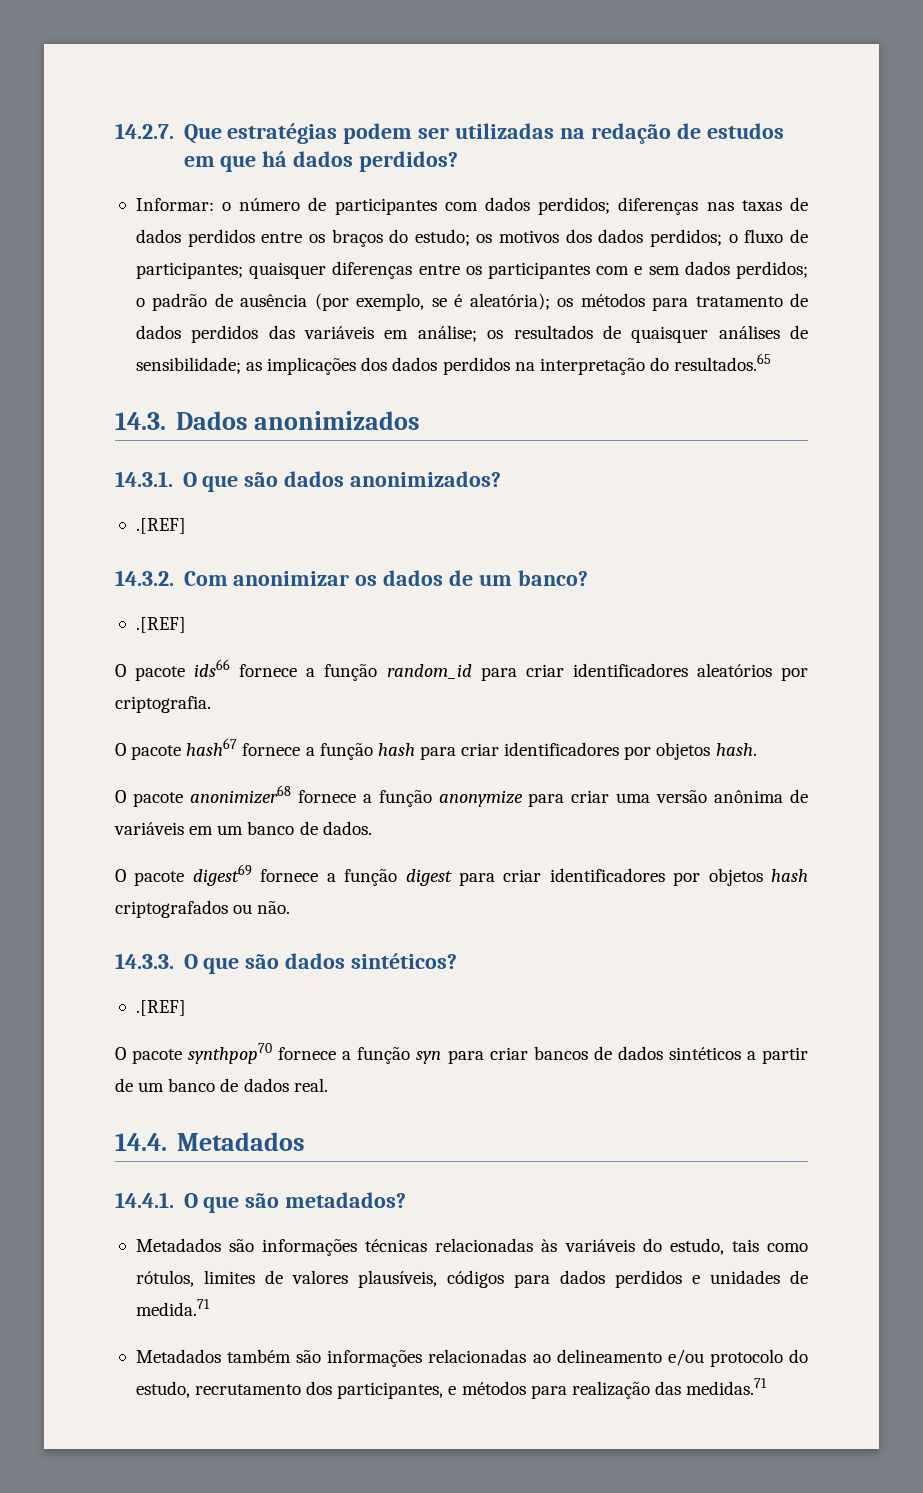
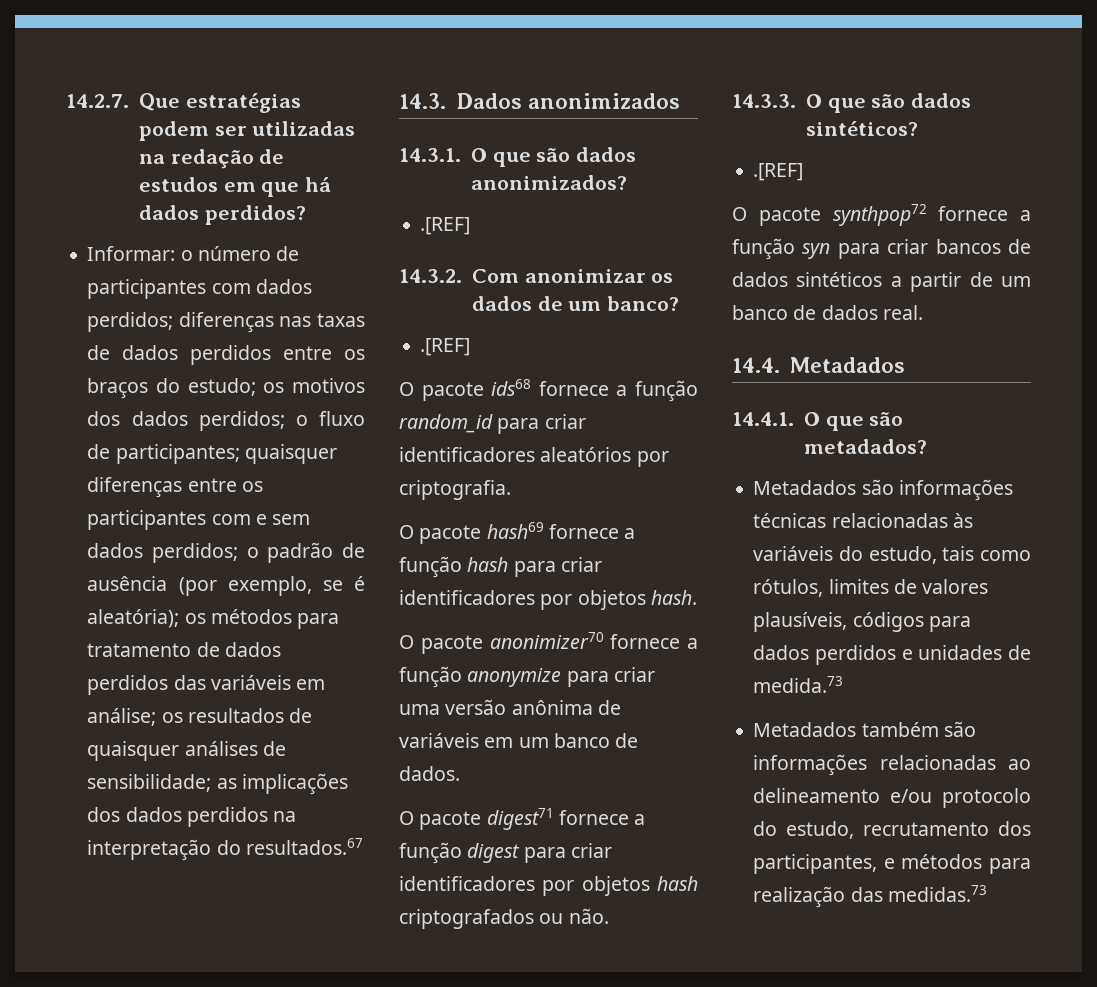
[674,353,772,371] resultados.65 -> [245,838,363,855] resultados.67
[194,659,231,677] ids66 -> [491,379,532,396] ids68
[186,738,238,756] hash67 -> [486,522,544,539] hash69
[189,785,291,804] anonimizer68 -> [489,632,604,649] anonimizer70
[192,864,252,886] digest69 -> [486,808,554,830] digest71
[188,1043,273,1064] synthpop70 -> [832,204,927,226] synthpop72
[135,1299,210,1316] medida.71 -> [753,676,844,693] medida.73
[686,1378,768,1395] medidas.71 -> [887,885,987,902] medidas.73

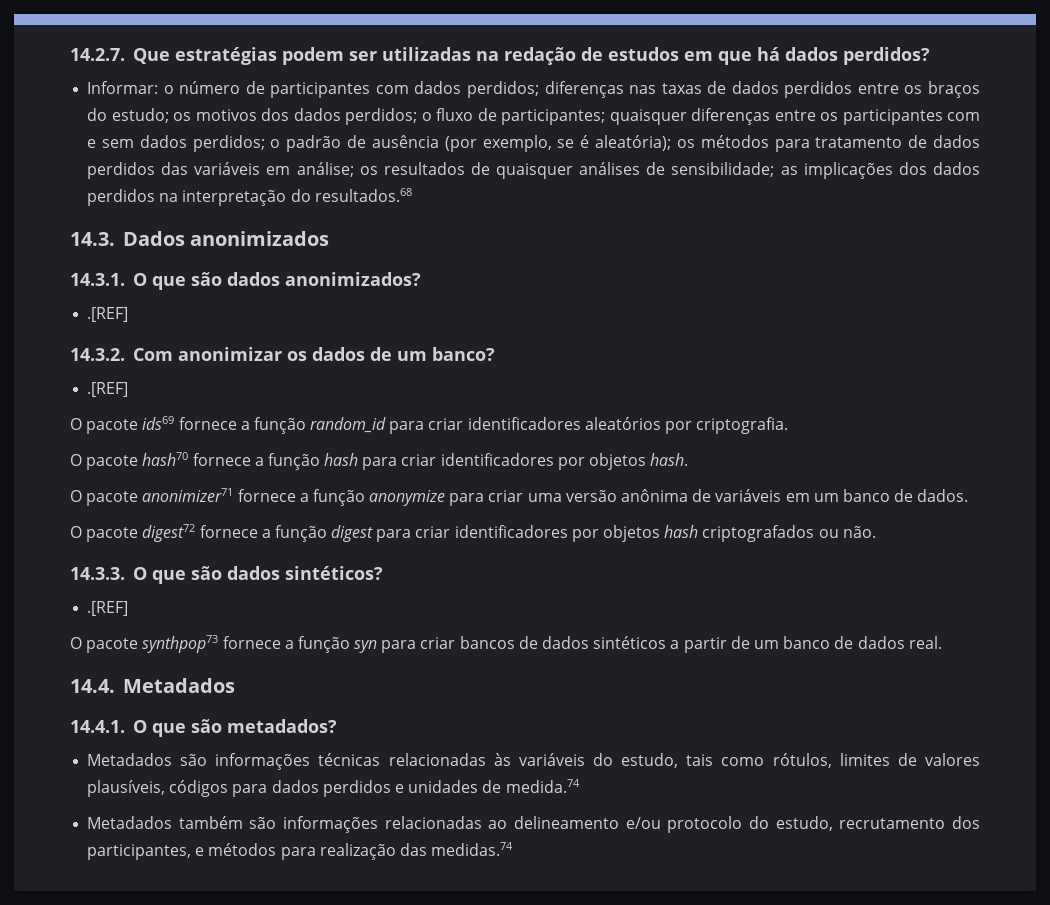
[245,838,363,855] resultados.67 -> [314,188,412,202] resultados.68
[491,379,532,396] ids68 -> [142,416,175,430] ids69
[486,522,544,539] hash69 -> [142,452,189,466] hash70
[489,632,604,649] anonimizer70 -> [142,488,234,502] anonimizer71
[486,808,554,830] digest71 -> [142,524,196,542] digest72
[832,204,927,226] synthpop72 -> [142,635,219,653] synthpop73
[753,676,844,693] medida.73 -> [505,779,580,793] medida.74
[887,885,987,902] medidas.73 -> [431,842,514,856] medidas.74

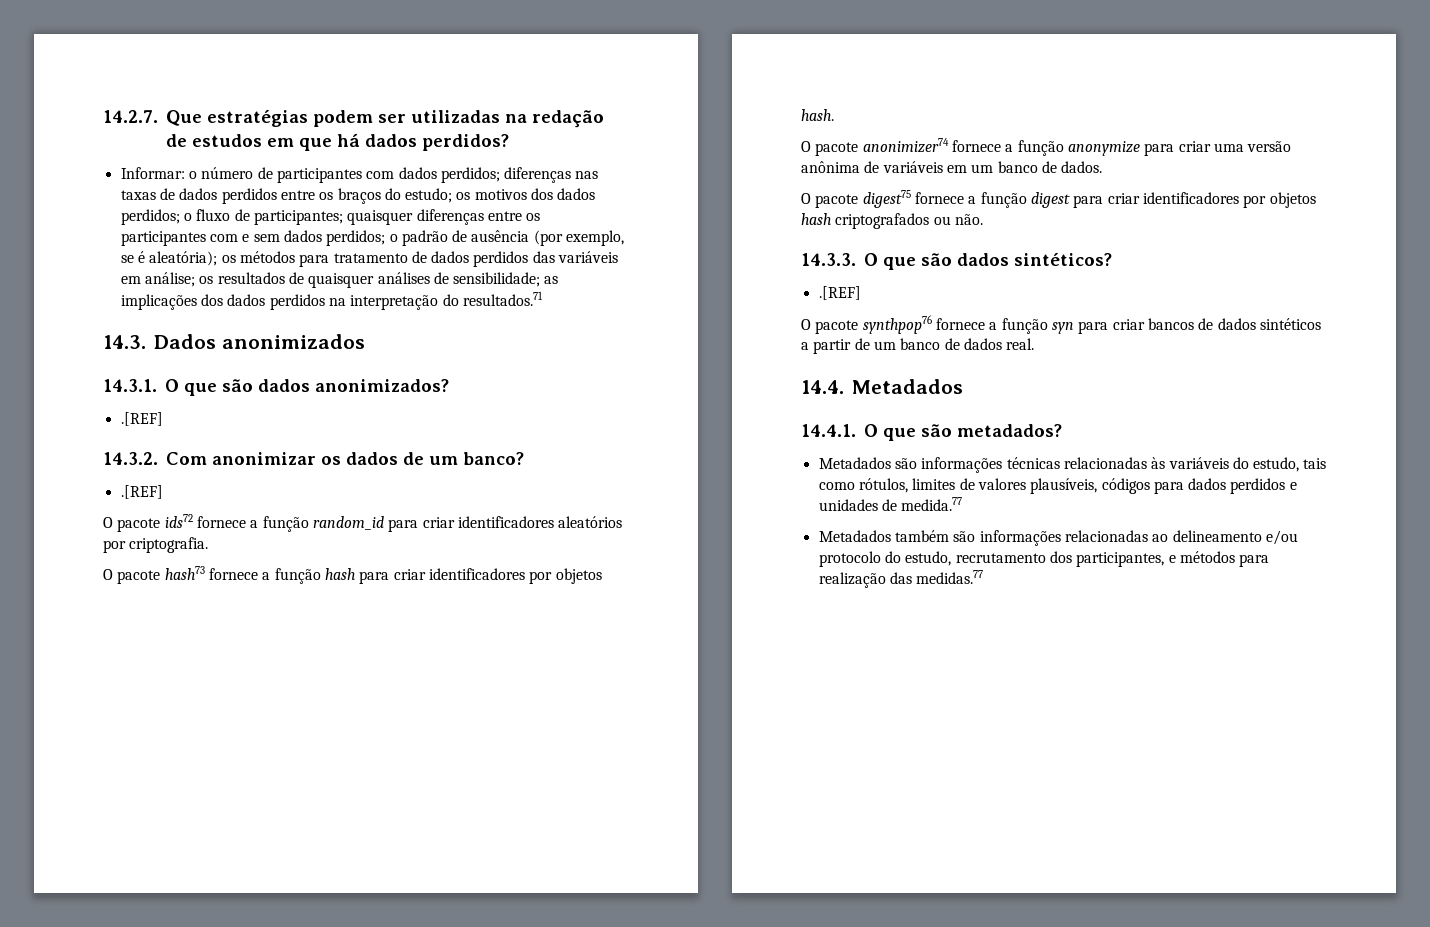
[314,188,412,202] resultados.68 -> [462,291,543,306] resultados.71
[142,416,175,430] ids69 -> [164,514,193,528] ids72
[142,452,189,466] hash70 -> [164,566,205,580] hash73
[142,488,234,502] anonimizer71 -> [862,138,949,153] anonimizer74
[142,524,196,542] digest72 -> [862,190,911,208] digest75
[142,635,219,653] synthpop73 -> [862,315,932,334] synthpop76
[505,779,580,793] medida.74 -> [901,497,963,511] medida.77
[431,842,514,856] medidas.74 -> [916,570,984,584] medidas.77

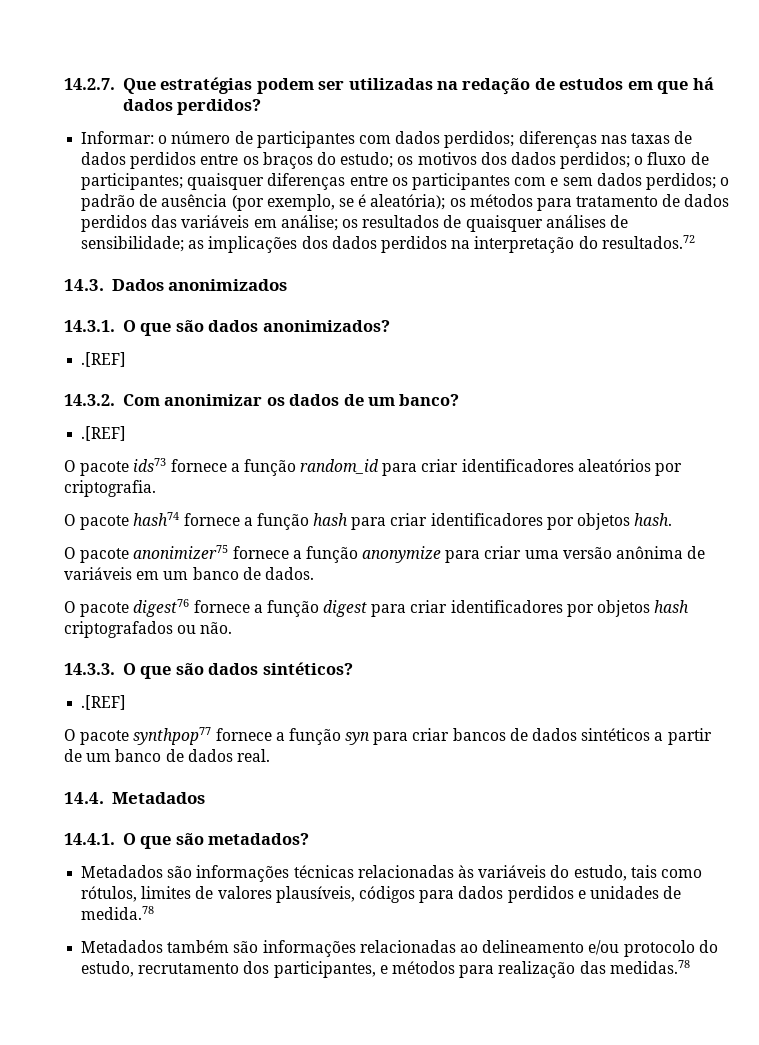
[462,291,543,306] resultados.71 -> [601,235,695,249] resultados.72
[164,514,193,528] ids72 -> [133,458,167,472] ids73
[164,566,205,580] hash73 -> [133,512,180,526] hash74
[862,138,949,153] anonimizer74 -> [133,545,229,559] anonimizer75
[862,190,911,208] digest75 -> [133,599,190,617] digest76
[862,315,932,334] synthpop76 -> [133,727,212,745] synthpop77
[901,497,963,511] medida.77 -> [81,906,155,920] medida.78
[916,570,984,584] medidas.77 -> [609,960,690,974] medidas.78

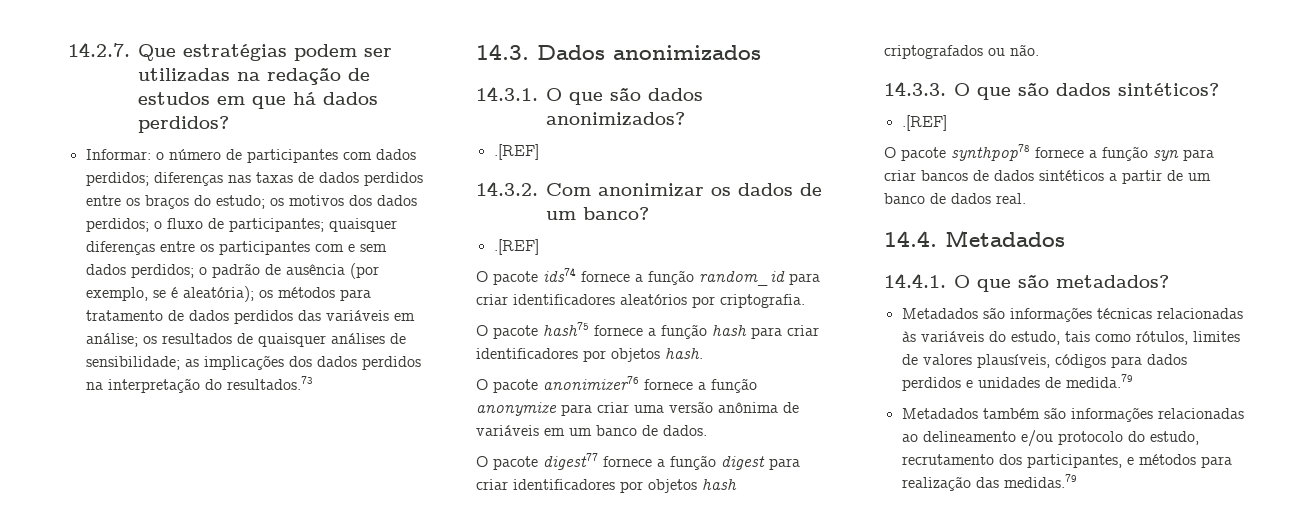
[601,235,695,249] resultados.72 -> [226,376,313,390] resultados.73
[133,458,167,472] ids73 -> [543,267,576,282] ids74
[133,512,180,526] hash74 -> [543,322,589,336] hash75
[133,545,229,559] anonimizer75 -> [543,376,639,391] anonimizer76
[133,599,190,617] digest76 -> [543,453,598,470] digest77
[133,727,212,745] synthpop77 -> [951,144,1030,161] synthpop78
[81,906,155,920] medida.78 -> [1065,374,1133,388] medida.79
[609,960,690,974] medidas.78 -> [1003,474,1077,488] medidas.79

